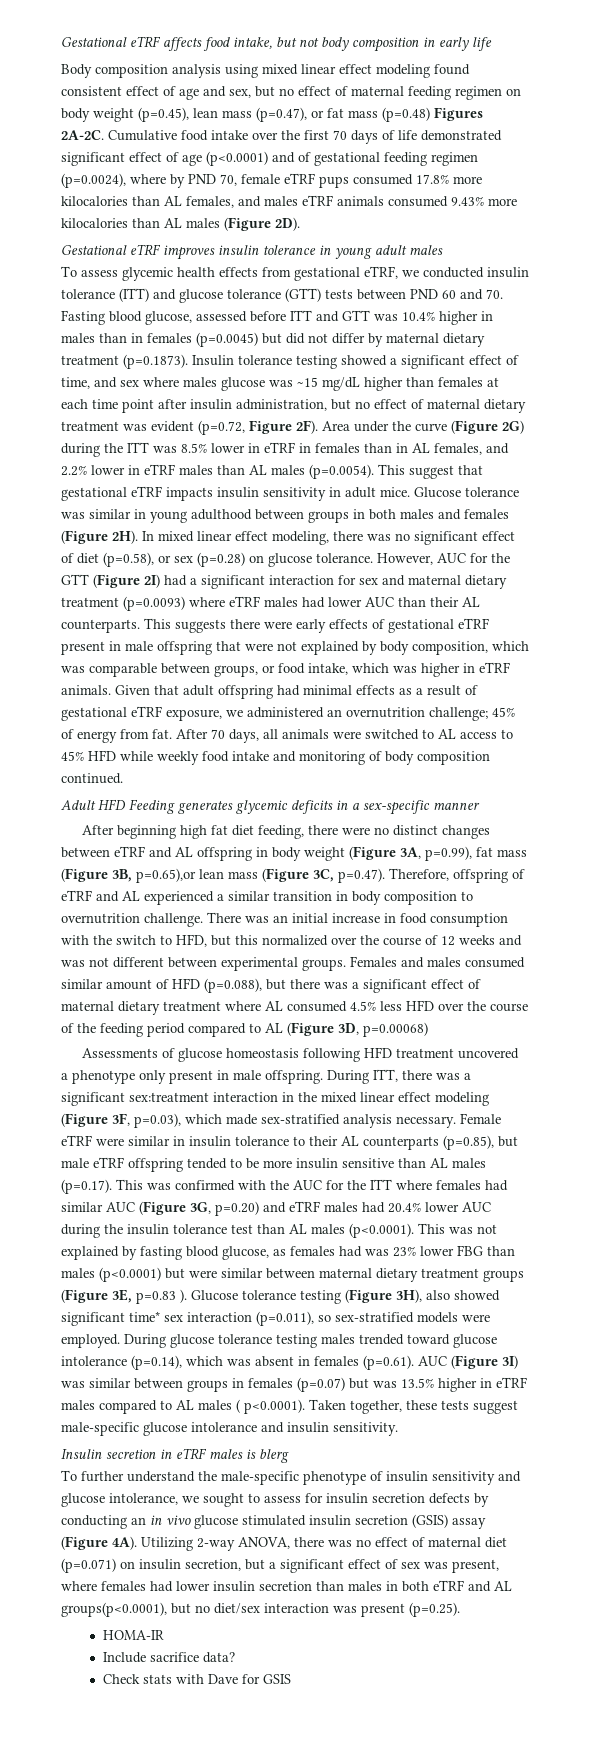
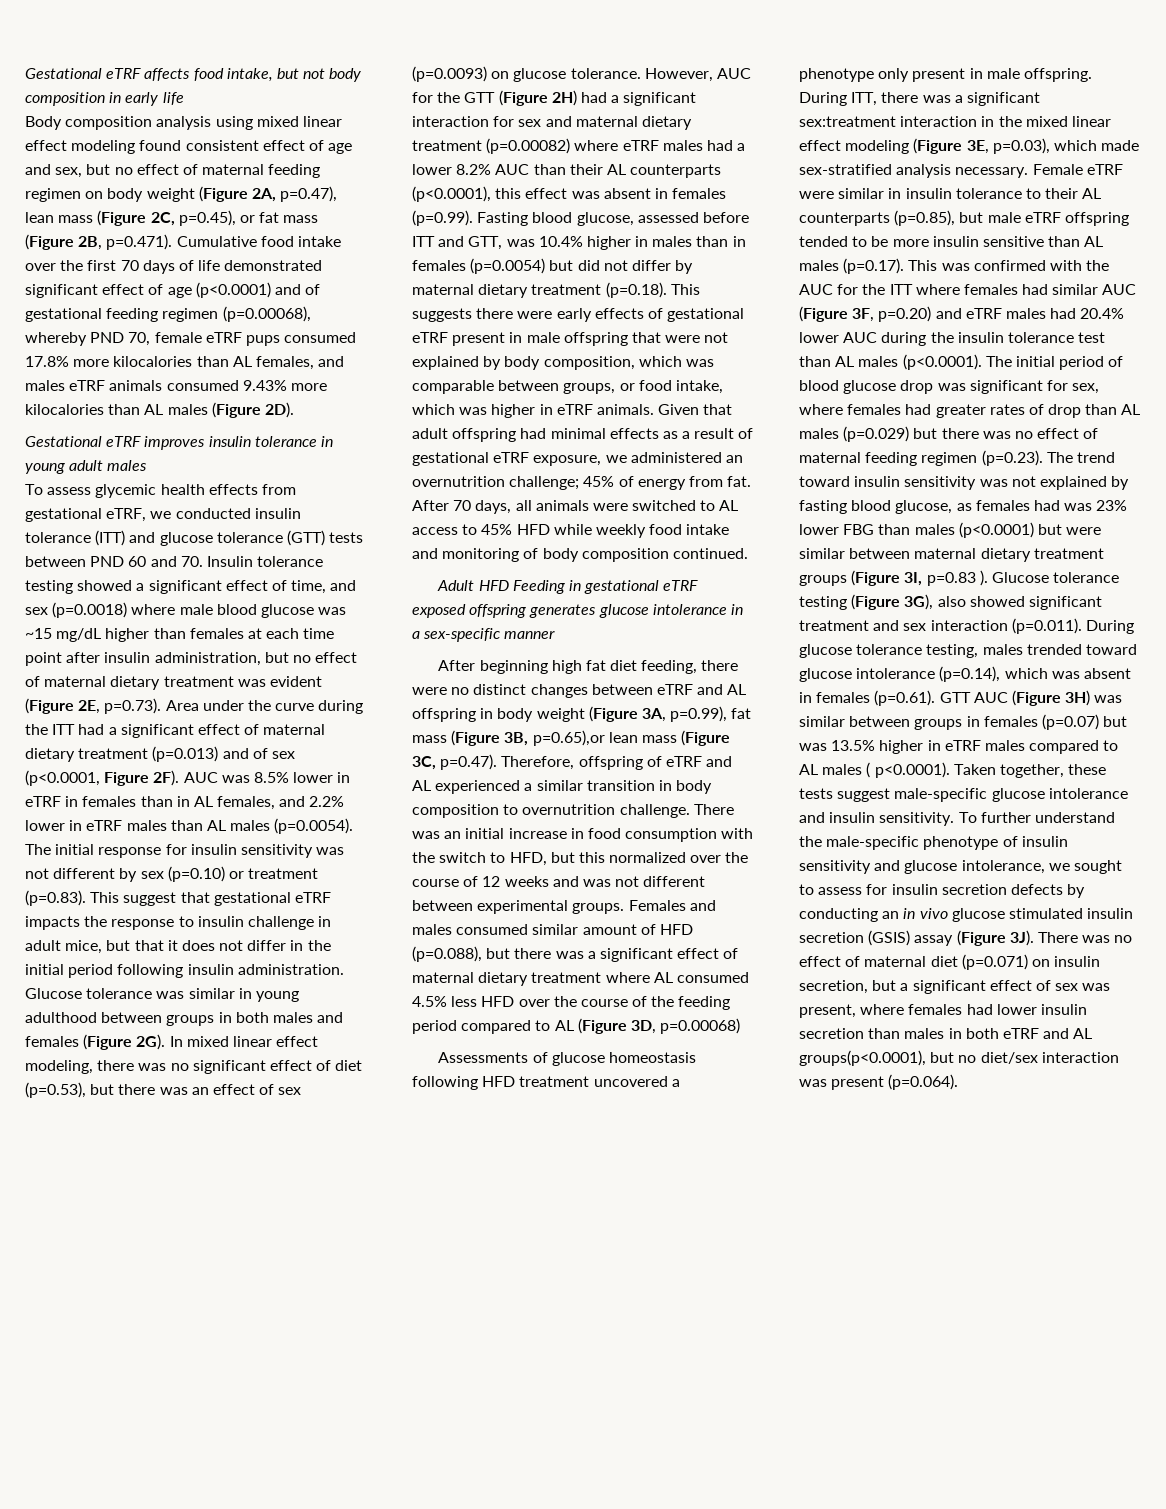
[138,107,483,122] [61,130,104,140] (p=0.45), lean mass (p=0.47), or fat mass (p=0.48) Figures 2A-2C. -> [198,186,338,202] [25,210,319,226] [25,234,173,250] (Figure 2A, p=0.47), lean mass (Figure 2C, p=0.45), or fat mass (Figure 2B, p=0.471).
[61,173,185,188] (p=0.0024), where by -> [222,306,311,322] [25,332,87,346] (p=0.00068), whereby
[61,310,493,325] [61,332,485,347] [61,354,188,369] Fasting blood glucose, assessed before ITT and GTT was 10.4% higher in males than in females (p=0.0045) but did not differ by maternal dietary treatment (p=0.1873). -> (203, 561) none
[143,377,217,387] where males -> [52,602,257,618] (p=0.0018) where male blood
[198,420,318,435] (p=0.72, Figure 2F). -> [25,698,162,714] (Figure 2E, p=0.73).
[451,420,524,434] (Figure 2G) -> (315, 707) none
(149, 447) none -> [78,724,326,738] [25,746,295,762] [25,770,218,786] had a significant effect of maternal dietary treatment (p=0.013) and of sex (p<0.0001, Figure 2F). AUC
(374, 471) none -> [25,844,345,858] [25,866,319,882] [25,890,86,906] The initial response for insulin sensitivity was not different by sex (p=0.10) or treatment (p=0.83).
[217,487,410,501] insulin sensitivity in adult mice. -> [84,916,332,930] [25,940,331,954] [25,964,344,978] the response to insulin challenge in adult mice, but that it does not differ in the initial period following insulin administration.
[112,530,138,544] 2H). -> [136,1034,166,1050] 2G).
[103,552,245,567] (p=0.58), or sex (p=0.28) -> [25,1082,302,1098] [412,66,487,82] (p=0.53), but there was an effect of sex (p=0.0093)
[144,574,160,588] 2I) -> [551,90,577,106] 2H)
[123,596,185,611] (p=0.0093) -> [486,138,571,154] (p=0.00082)
[328,597,362,607] lower -> [737,143,746,151] [412,164,492,175] a lower 8.2%
[61,619,140,633] counterparts. -> [630,164,722,178] [412,186,727,202] [412,210,749,226] [412,236,746,250] [412,258,694,274] [412,282,667,298] counterparts (p<0.0001), this effect was absent in females (p=0.99). Fasting blood glucose, assessed before ITT and GTT, was 10.4% higher in males than in females (p=0.0054) but did not differ by maternal dietary treatment (p=0.18).
[178,800,333,814] generates glycemic deficits -> [568,580,699,594] [412,604,727,618] in gestational eTRF exposed offspring generates glucose intolerance
[112,1113,130,1126] 3F, -> [966,140,989,154] 3E,
[190,1202,211,1214] 3G, -> [852,308,875,322] 3F,
[418,1223,445,1234] This -> [985,356,1124,370] [799,380,1100,394] [799,404,1141,418] [799,426,1099,442] [799,450,1115,466] [799,476,977,490] The initial period of blood glucose drop was significant for sex, where females had greater rates of drop than AL males (p=0.029) but there was no effect of maternal feeding regimen (p=0.23). The trend toward insulin sensitivity
[112,1289,132,1303] 3E, -> [904,572,923,586] 3I,
[396,1289,422,1303] 3H), -> [904,594,934,610] 3G),
[129,1311,490,1326] [61,1334,120,1348] time* sex interaction (p=0.011), so sex-stratified models were employed. -> [799,618,1082,634] treatment and sex interaction (p=0.011).
[276,1334,317,1348] testing -> [926,644,979,658] testing,
[418,1355,518,1369] AUC (Figure 3I) -> [939,690,1091,706] GTT AUC (Figure 3H)
[61,1448,289,1463] // Insulin secretion in eTRF males is blerg // -> (955, 819) none
[112,1536,324,1551] 4A). Utilizing 2-way ANOVA, there -> [1009,930,1078,946] 3J). There
[409,1602,460,1617] [102,1630,164,1640] [102,1652,235,1663] [102,1674,291,1684] (p=0.25). // HOMA-IR // Include sacrifice data? // Check stats with Dave for GSIS -> [888,1074,959,1090] (p=0.064).

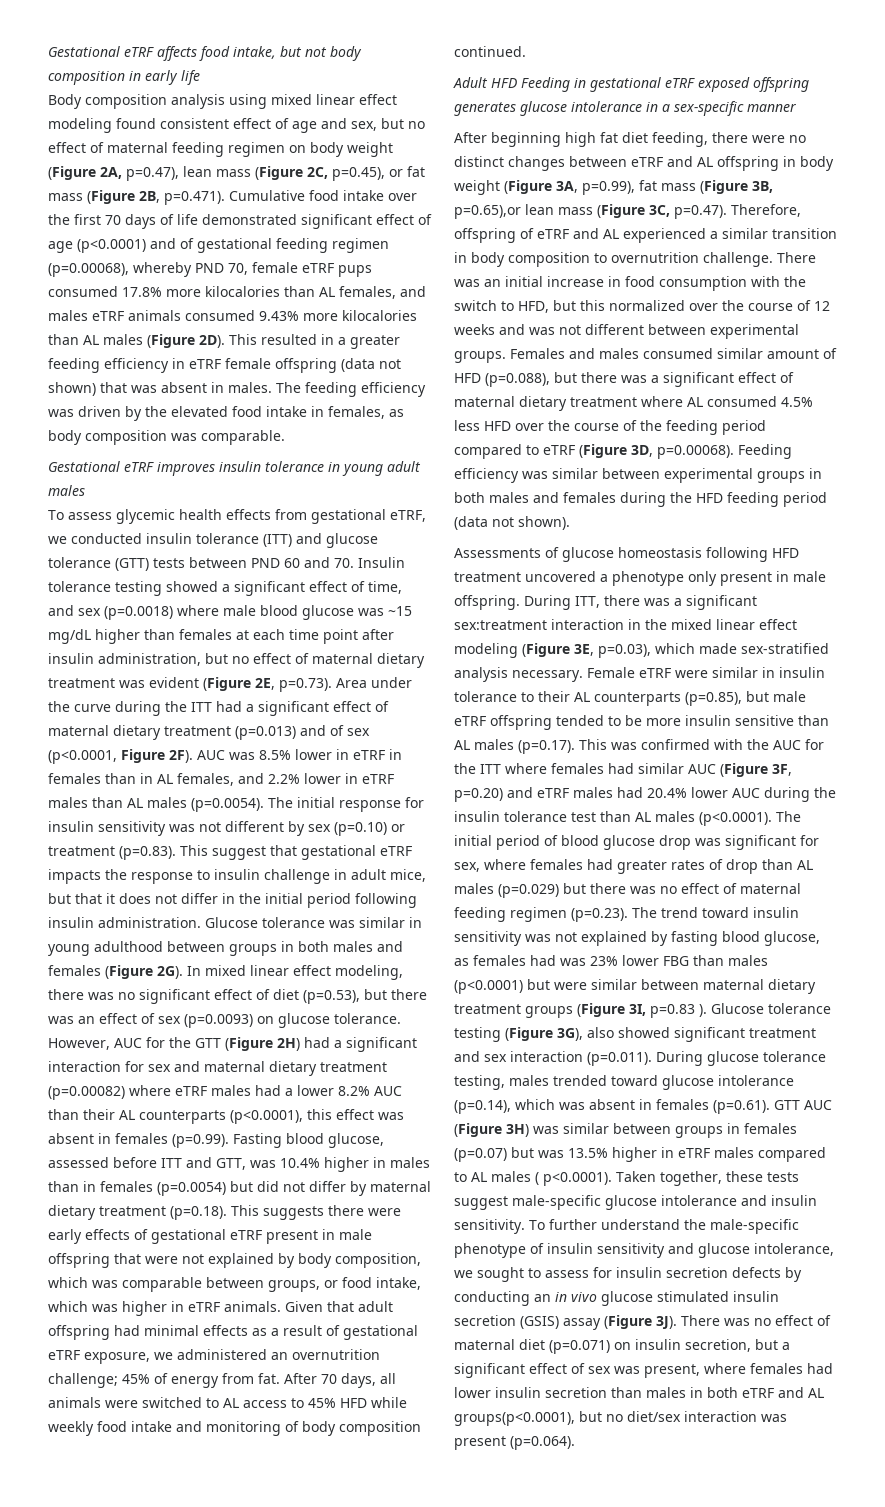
(294, 410) none -> [229,334,400,349] [48,358,401,373] [48,382,426,397] [48,406,404,421] [48,430,285,445] This resulted in a greater feeding efficiency in eTRF female offspring (data not shown) that was absent in males. The feeding efficiency was driven by the elevated food intake in females, as body composition was comparable.
[554,1020,574,1031] AL -> [543,445,575,455] eTRF
[660,1018,741,1034] p=0.00068) -> [657,444,792,459] [454,468,822,483] [454,492,827,507] [454,516,570,530] p=0.00068). Feeding efficiency was similar between experimental groups in both males and females during the HFD feeding period (data not shown).

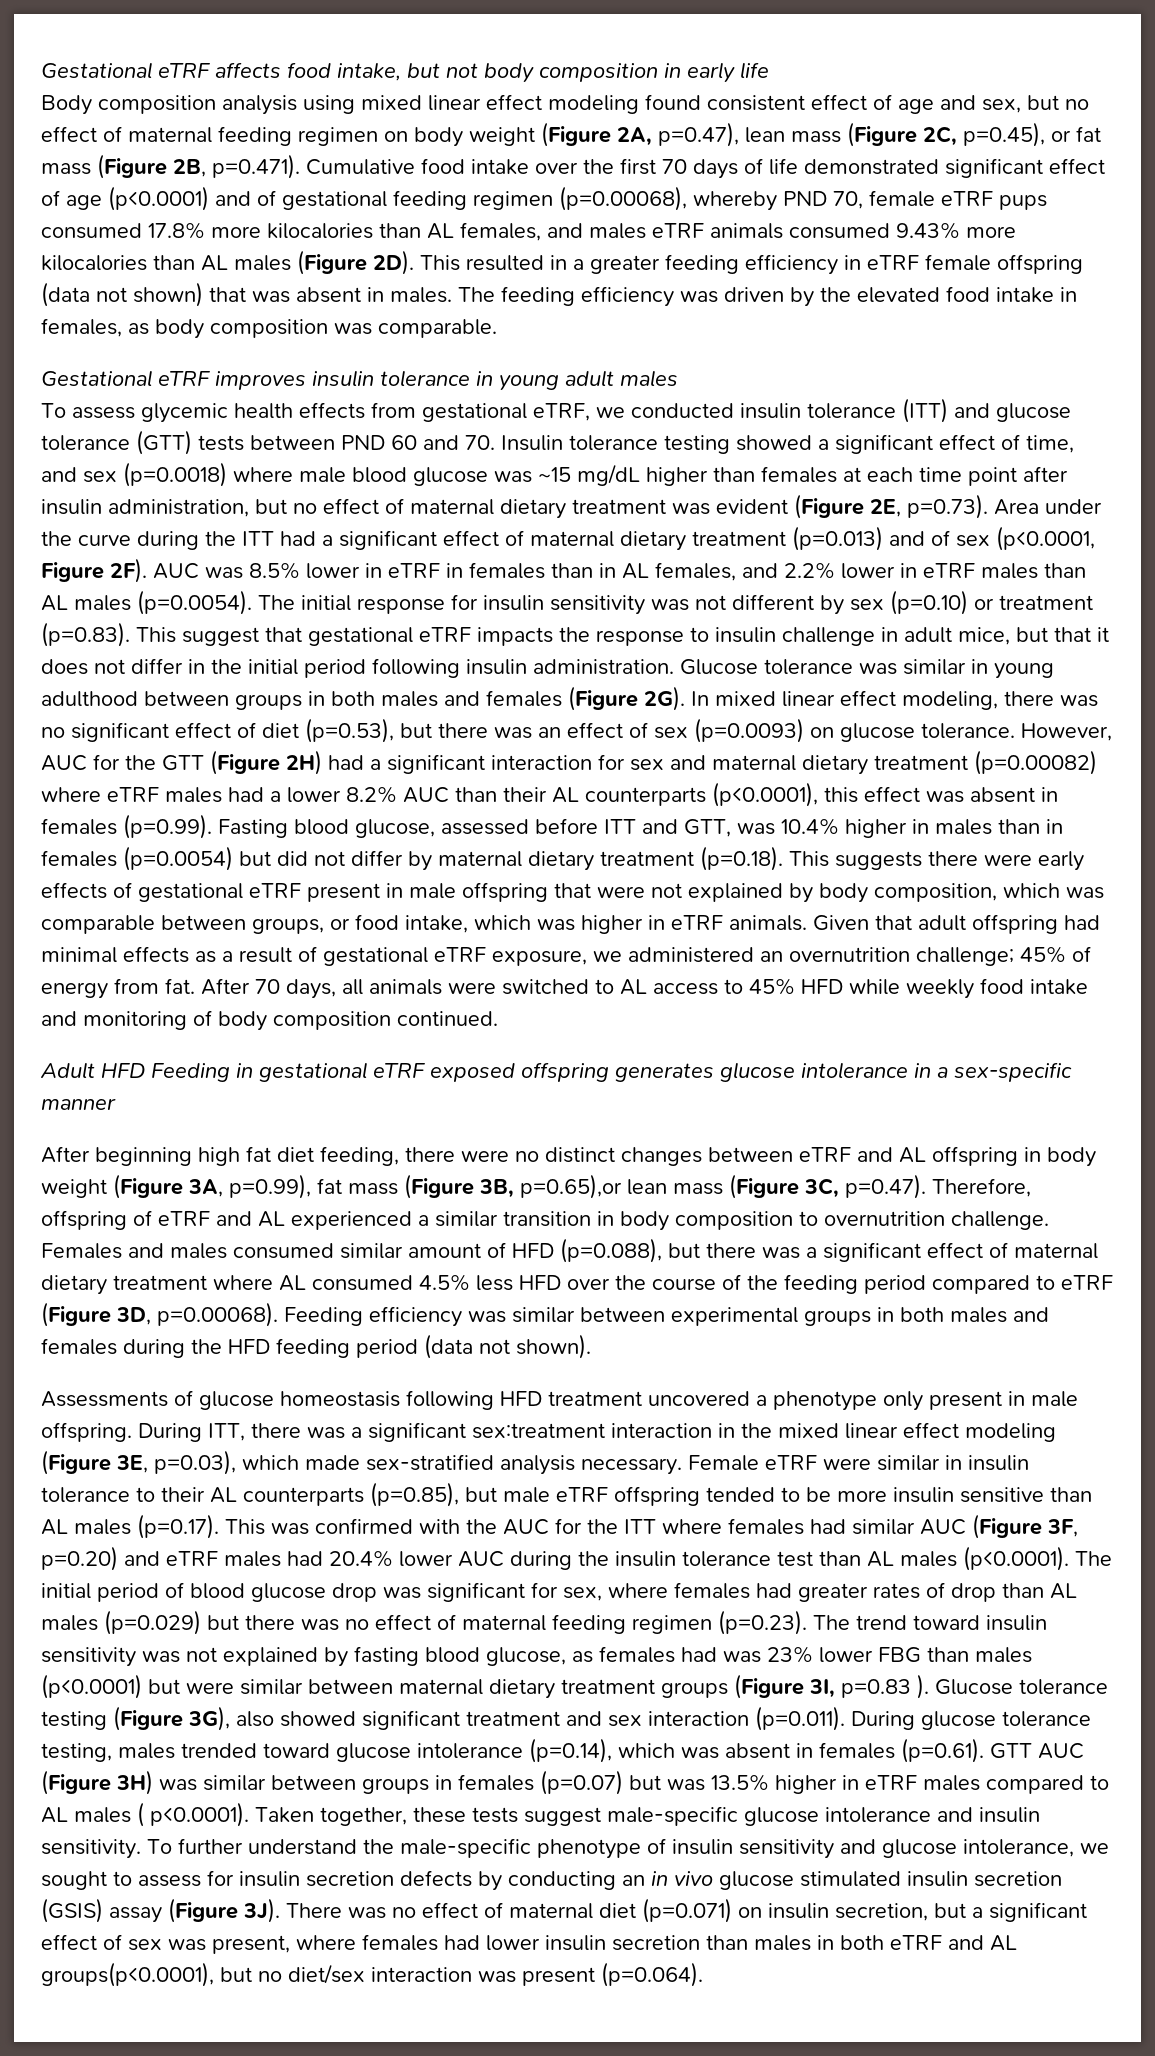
[777,252,816,263] [454,276,806,291] [454,300,830,313] [454,324,799,339] [454,351,506,363] There was an initial increase in food consumption with the switch to HFD, but this normalized over the course of 12 weeks and was not different between experimental groups. -> (1049, 1220) none

